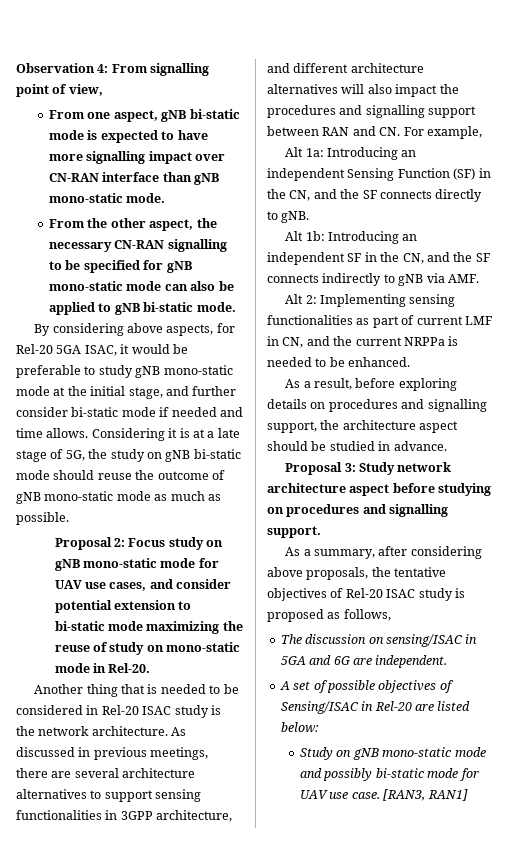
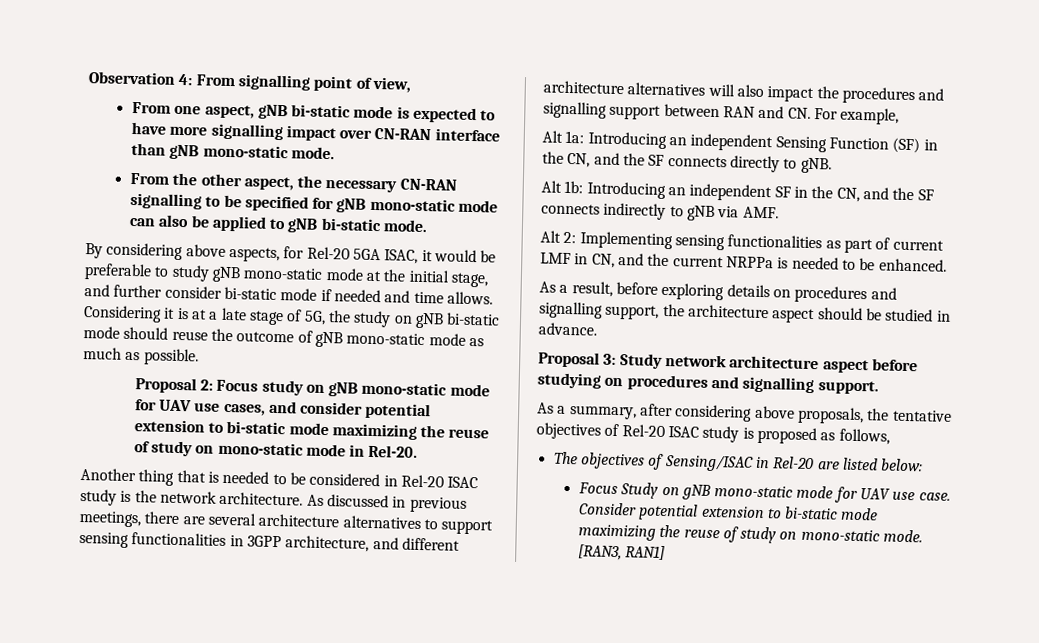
[305,634,478,647] [280,655,448,668] [279,680,375,693] discussion on sensing/ISAC in 5GA and 6G are independent. // A set of possible -> (578, 458) none
(319, 727) none -> [577,482,618,495] Focus
[300,768,479,781] [300,790,380,799] and possibly bi-static mode for UAV use case. -> [833,486,951,503] [578,502,879,521] [577,524,924,544] for UAV use case. Consider potential extension to bi-static mode maximizing the reuse of study on mono-static mode.

